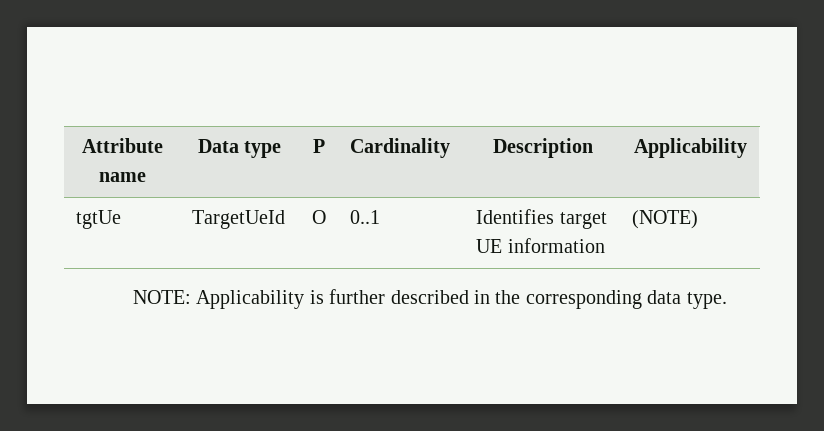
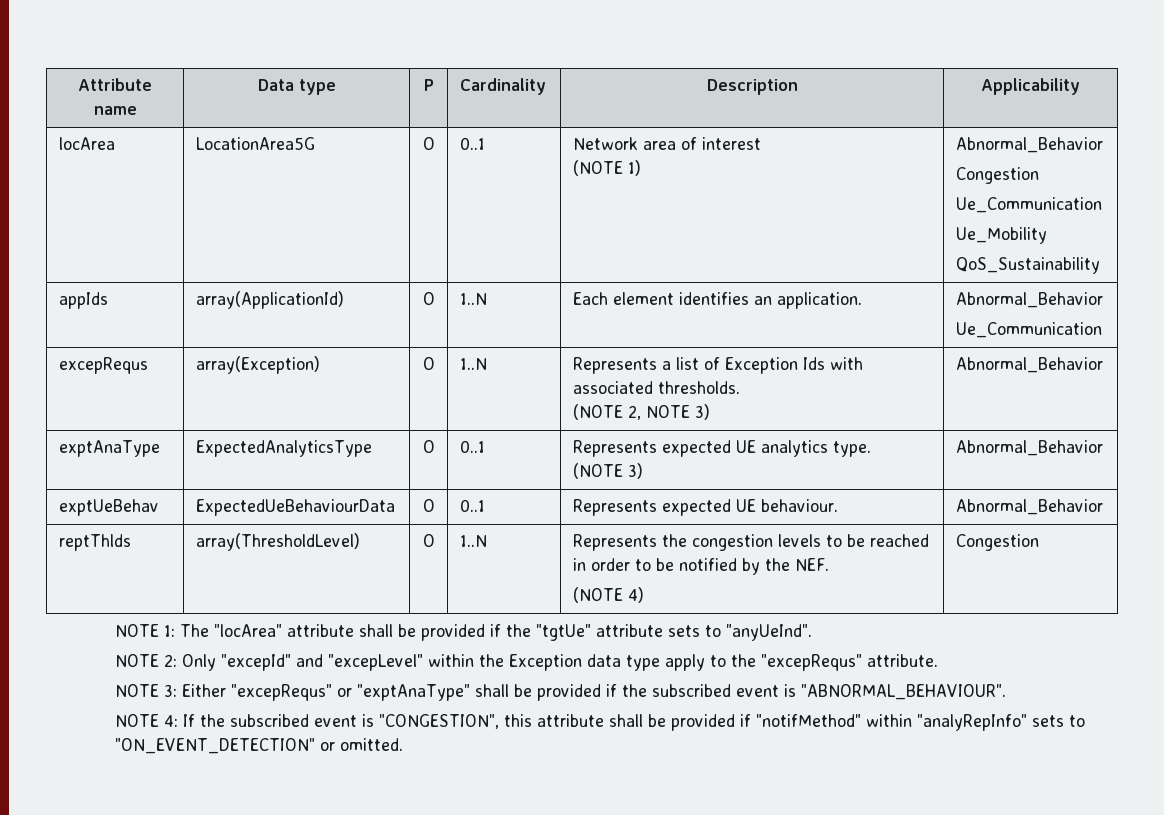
[76,210,122,229] [192,210,286,229] [311,210,326,224] [350,210,381,224] [476,209,607,229] [476,238,605,253] [632,210,699,229] [132,289,727,309] tgtUe | TargetUeId | O | 0..1 | Identifies target UE information | (NOTE) // NOTE: Applicability is further described in the corresponding data type. -> [58,137,115,150] [195,137,315,150] [422,137,435,150] [459,137,485,150] [572,137,761,150] [572,160,641,176] [955,137,1103,153] [955,167,1039,184] [955,197,1102,213] [955,227,1047,244] [955,257,1100,274] [58,292,108,309] [195,291,344,309] [422,292,435,305] [459,293,487,305] [572,292,862,309] [955,292,1103,308] [955,322,1102,338] [58,357,148,374] [195,356,320,374] [422,357,435,370] [459,358,487,370] [572,357,863,374] [572,381,740,394] [572,404,710,420] [955,357,1103,373] [58,440,160,457] [195,440,372,457] [422,440,435,453] [459,440,485,453] [572,440,871,457] [572,463,643,479] [955,440,1103,456] [58,499,159,516] [195,499,395,516] [422,499,435,512] [459,499,485,512] [572,499,838,516] [955,499,1103,515] [58,534,131,551] [195,533,360,551] [422,534,435,547] [459,535,487,547] [572,534,929,551] [572,558,829,575] [572,587,644,603] [955,534,1039,551] [115,624,813,641] [115,654,939,671] [115,684,1007,701] [115,714,1086,731] [115,738,404,754] locArea | LocationArea5G | O | 0..1 | Network area of interest // (NOTE 1) | Abnormal_Behavior // Congestion // Ue_Communication // Ue_Mobility // QoS_Sustainability // appIds | array(ApplicationId) | O | 1..N | Each element identifies an application. | Abnormal_Behavior // Ue_Communication // excepRequs | array(Exception) | O | 1..N | Represents a list of Exception Ids with associated thresholds. // (NOTE 2, NOTE 3) | Abnormal_Behavior // exptAnaType | ExpectedAnalyticsType | O | 0..1 | Represents expected UE analytics type. // (NOTE 3) | Abnormal_Behavior // exptUeBehav | ExpectedUeBehaviourData | O | 0..1 | Represents expected UE behaviour. | Abnormal_Behavior // reptThlds | array(ThresholdLevel) | O | 1..N | Represents the congestion levels to be reached in order to be notified by the NEF. // (NOTE 4) | Congestion // NOTE 1: The "locArea" attribute shall be provided if the "tgtUe" attribute sets to "anyUeInd". // NOTE 2: Only "excepId" and "excepLevel" within the Exception data type apply to the "excepRequs" attribute. // NOTE 3: Either "excepRequs" or "exptAnaType" shall be provided if the subscribed event is "ABNORMAL_BEHAVIOUR". // NOTE 4: If the subscribed event is "CONGESTION", this attribute shall be provided if "notifMethod" within "analyRepInfo" sets to "ON_EVENT_DETECTION" or omitted.

